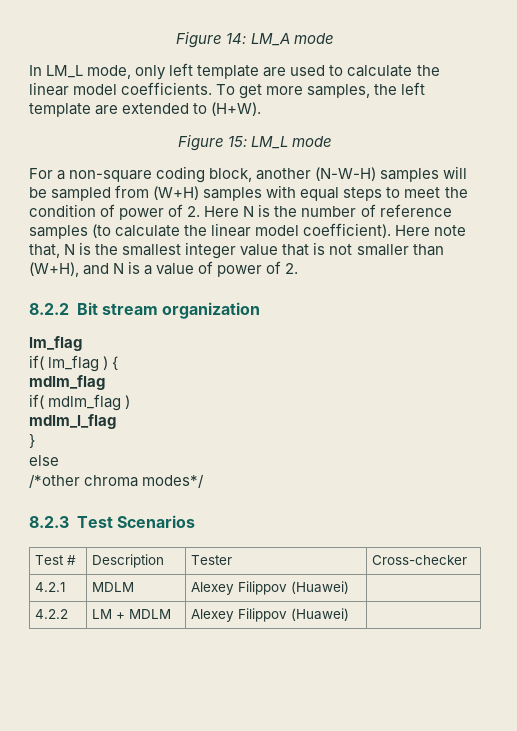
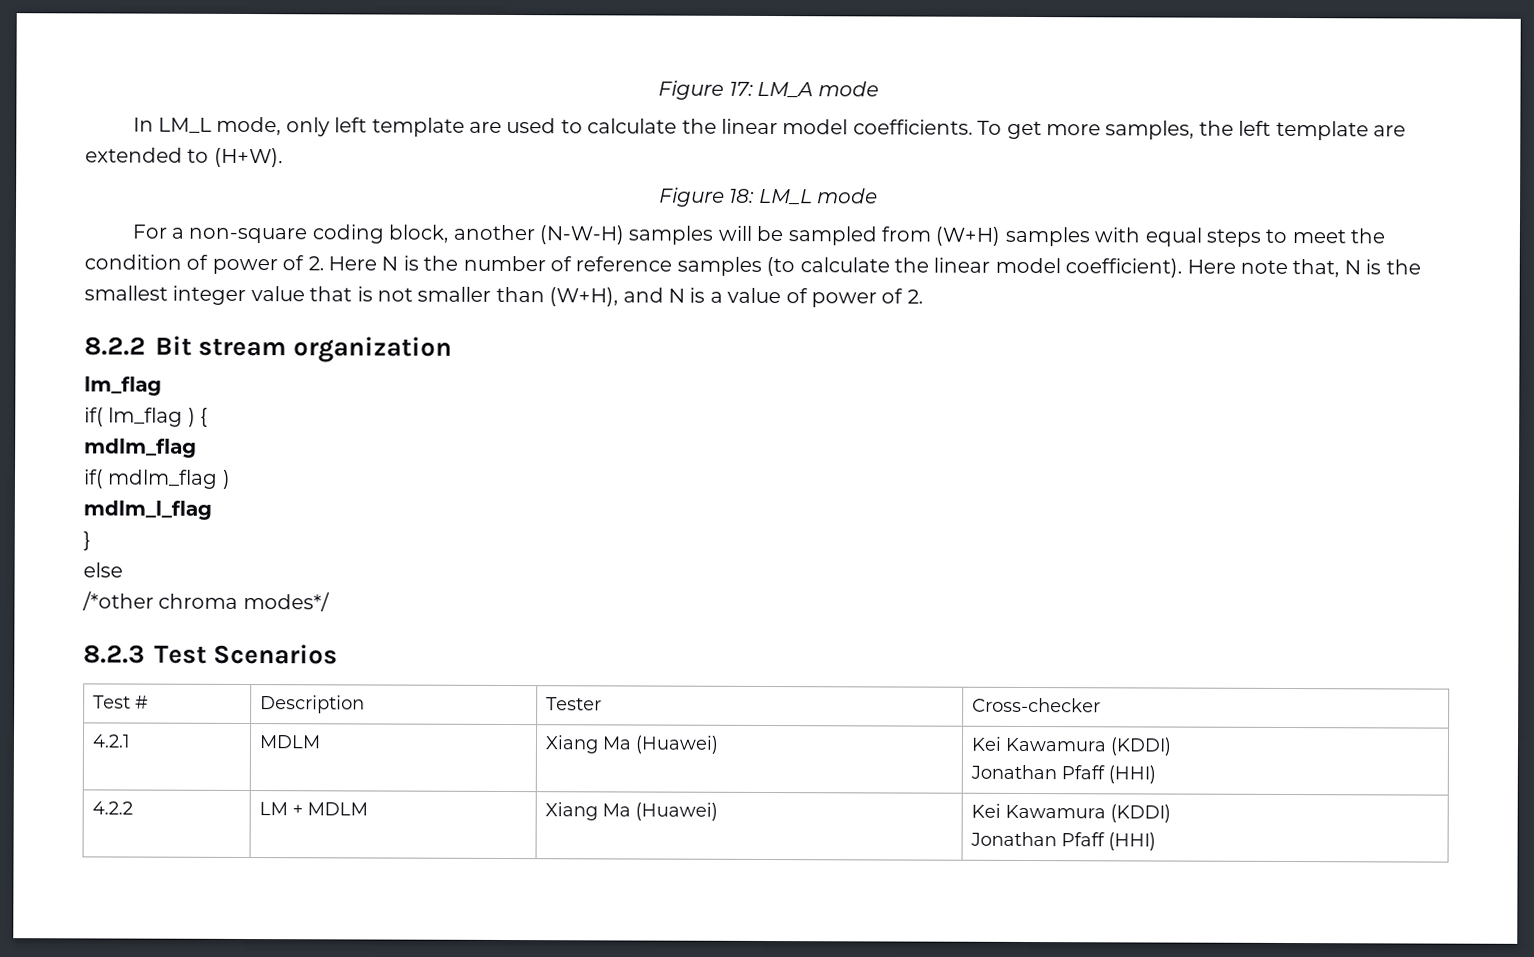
[176,31,247,48] Figure 14: -> [658,80,754,100] Figure 17:
[227,136,247,147] 15: -> [729,188,756,203] 18:
[191,581,350,595] Alexey Filippov (Huawei) | -> [544,735,719,754] [970,736,1172,756] [969,764,1156,784] Xiang Ma (Huawei) | Kei Kawamura (KDDI) // Jonathan Pfaff (HHI)
[191,608,350,622] Alexey Filippov (Huawei) | -> [544,802,718,821] [970,803,1171,823] [969,831,1156,851] Xiang Ma (Huawei) | Kei Kawamura (KDDI) // Jonathan Pfaff (HHI)

